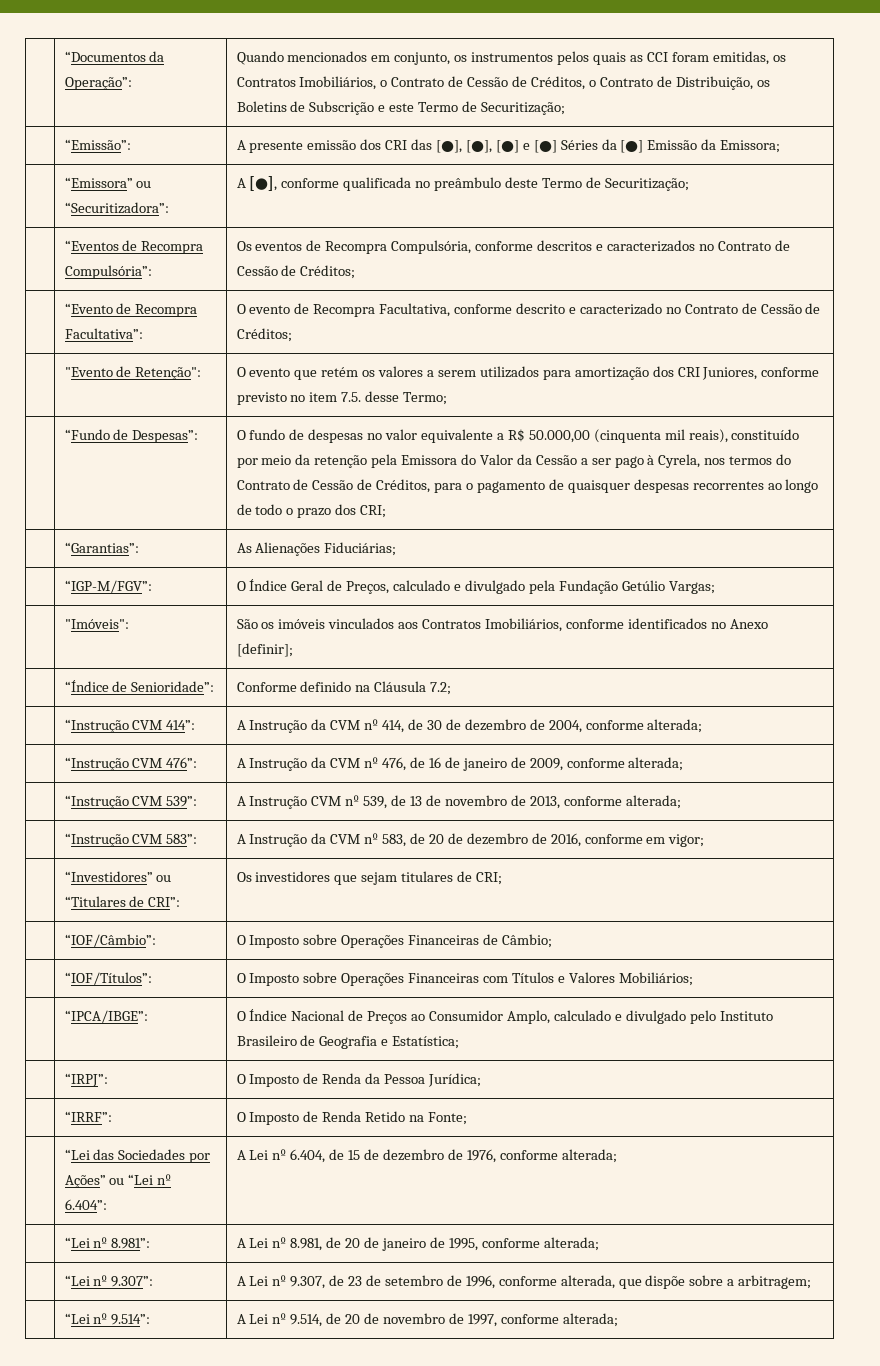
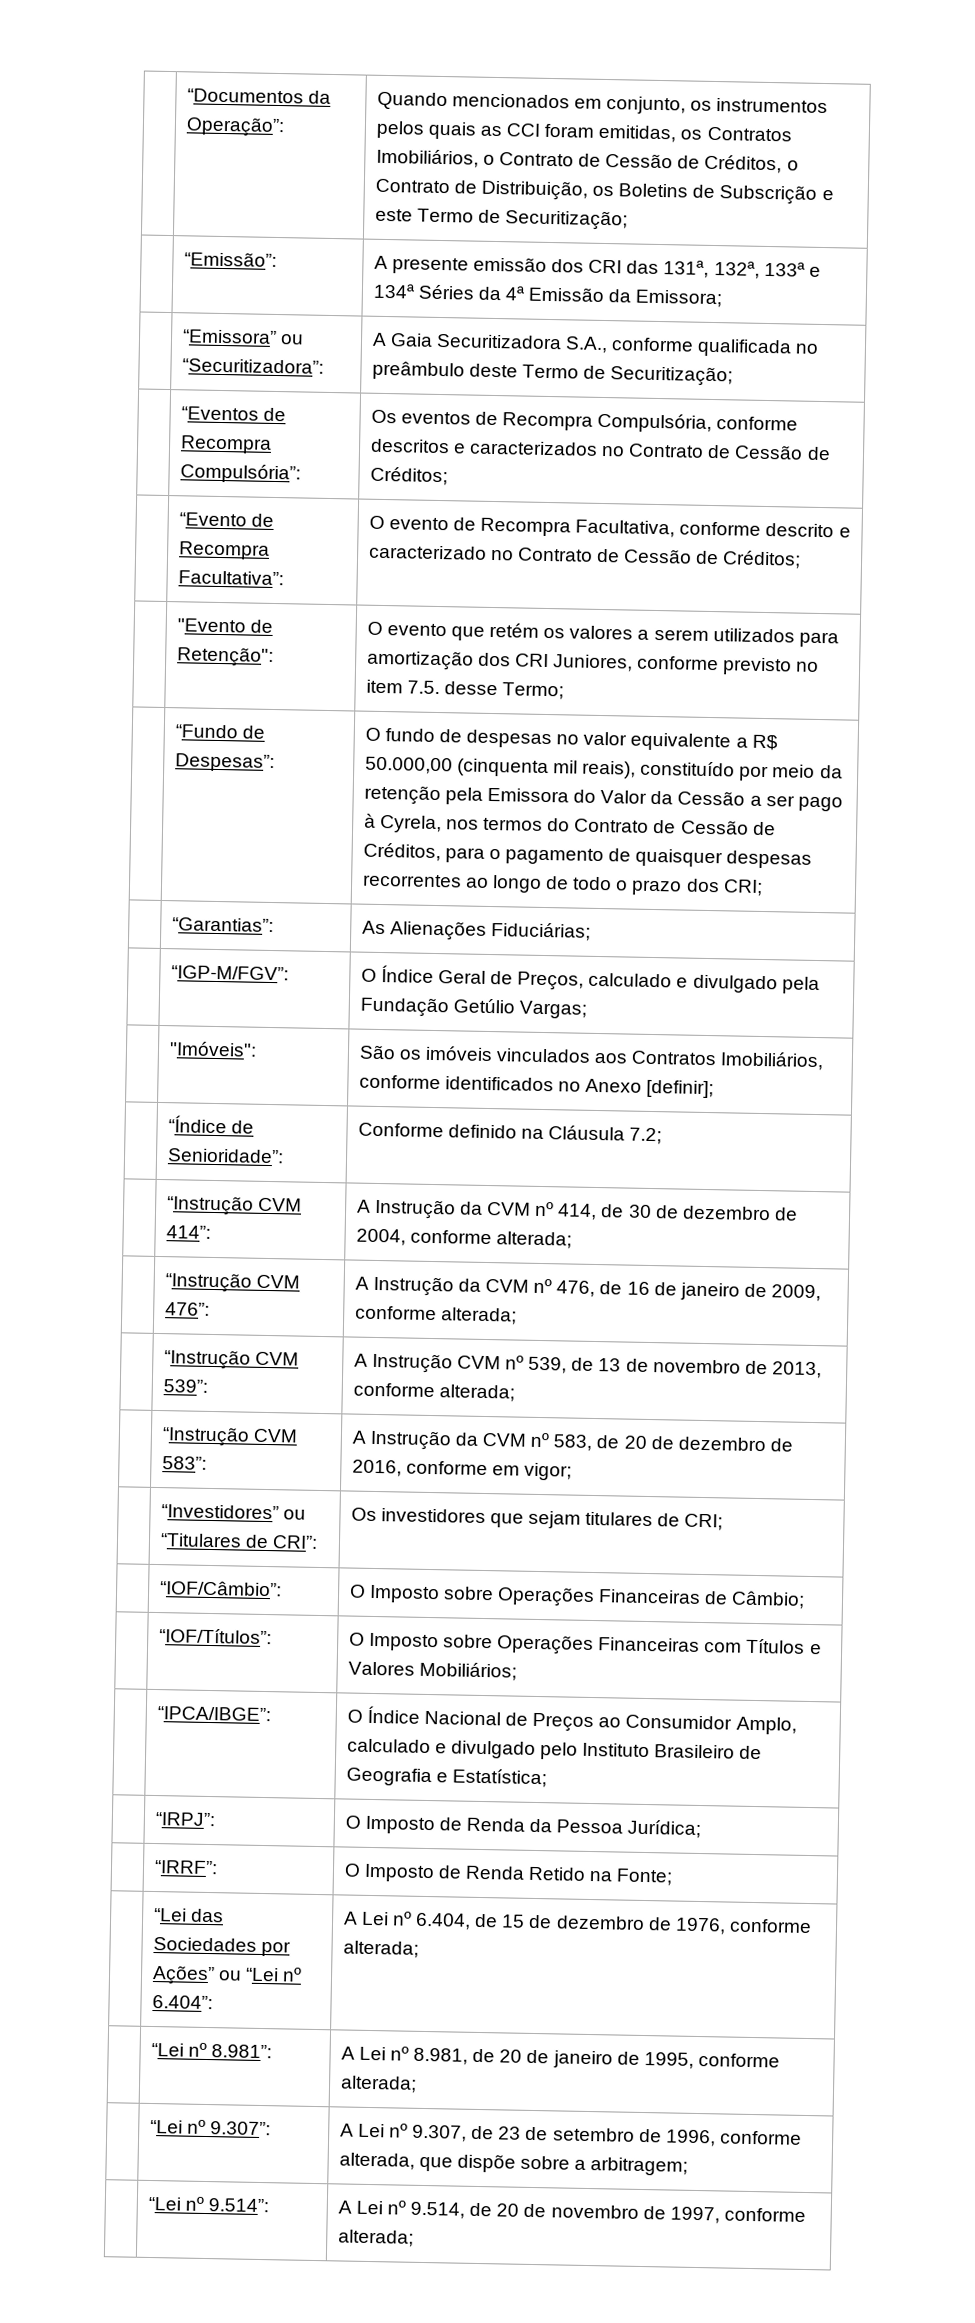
[436,140,557,153] [●], [●], [●] e [●] -> [663,260,821,279] [372,283,416,299] 131ª, 132ª, 133ª e 134ª
[620,140,644,153] [●] -> [505,286,527,301] 4ª
[249,176,278,191] [●], -> [389,333,609,354] Gaia Securitizadora S.A.,

